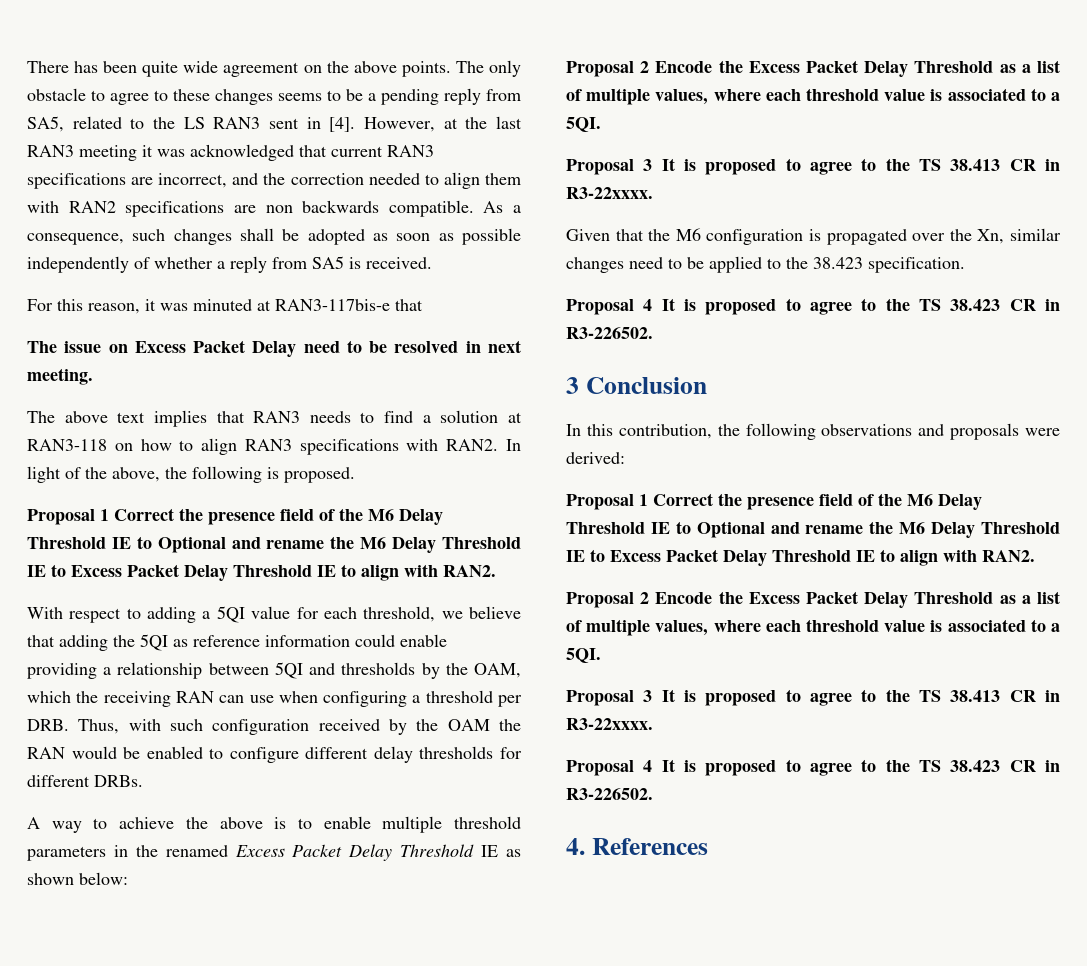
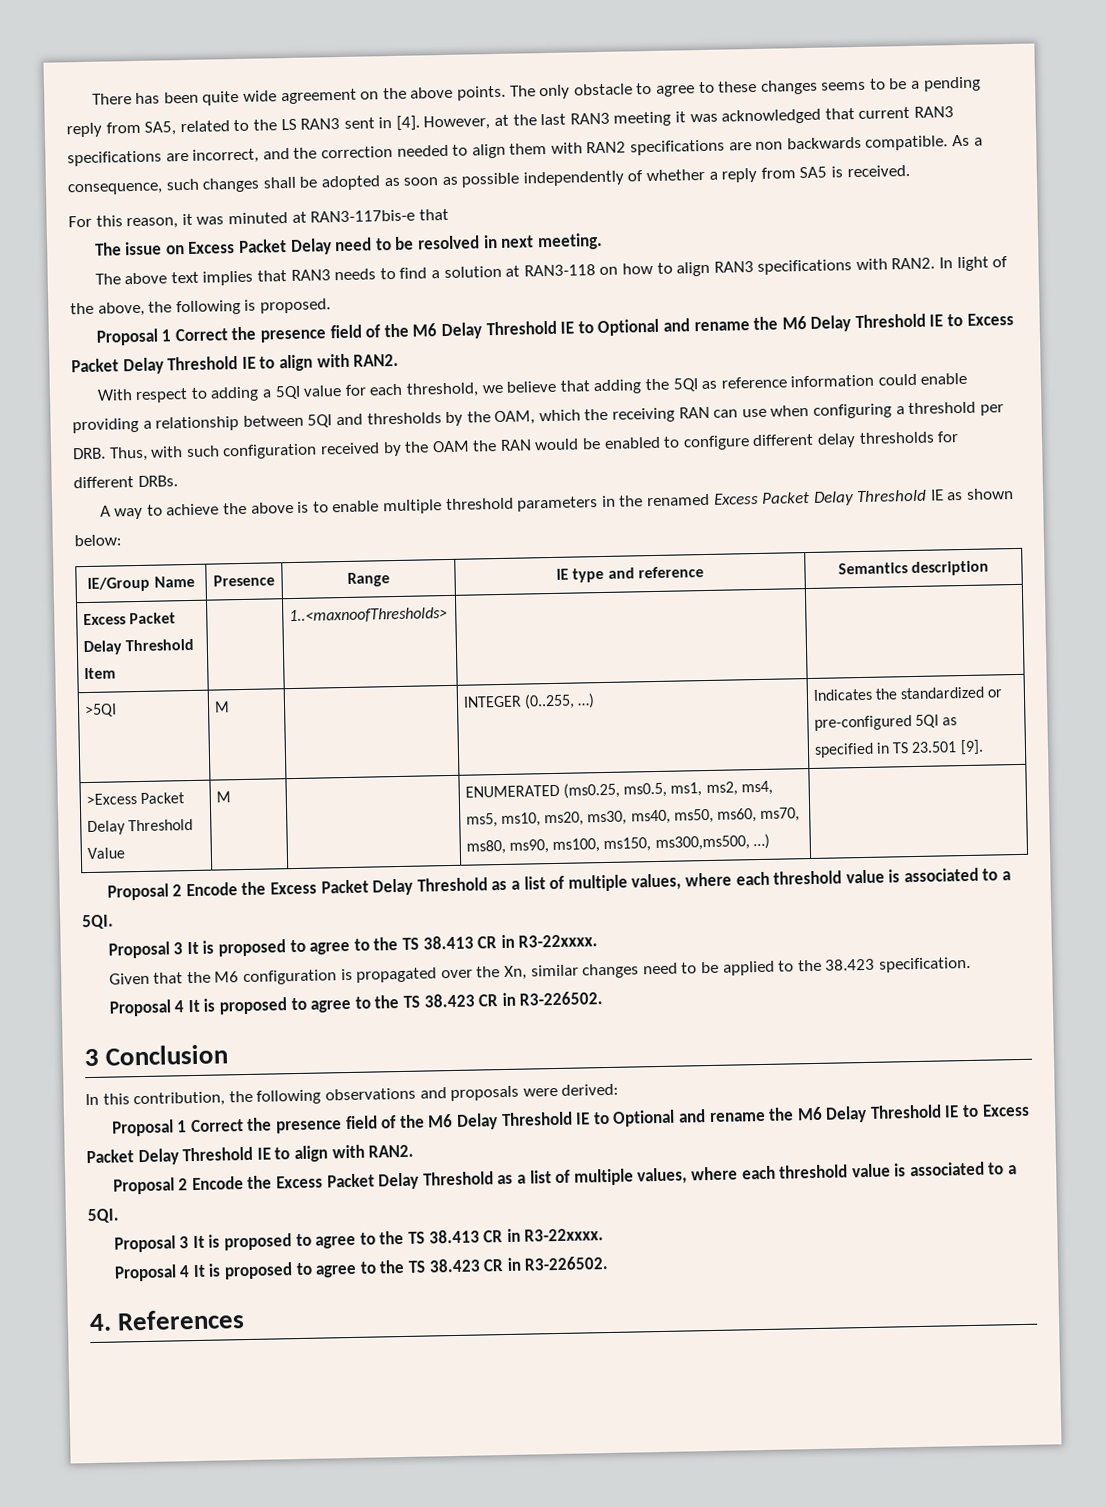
(128, 878) none -> [87,575,195,592] [213,574,275,587] [347,572,391,587] [556,566,704,583] [837,560,990,577] [82,612,177,626] [82,638,195,656] [83,667,116,680] [288,607,448,624] [83,703,117,718] [213,701,230,713] [462,693,596,710] [812,686,1003,701] [813,714,958,731] [813,739,984,758] [85,792,186,806] [86,818,194,836] [86,847,125,860] [215,791,231,803] [464,780,773,799] [465,807,801,828] [465,833,770,855] // IE/Group Name | Presence | Range | IE type and reference | Semantics description // Excess Packet Delay Threshold Item | | 1..<maxnoofThresholds> | | // >5QI | M | | INTEGER (0..255, …) | Indicates the standardized or pre-configured 5QI as specified in TS 23.501 [9]. // >Excess Packet Delay Threshold Value | M | | ENUMERATED (ms0.25, ms0.5, ms1, ms2, ms4, ms5, ms10, ms20, ms30, ms40, ms50, ms60, ms70, ms80, ms90, ms100, ms150, ms300,ms500, …) |

